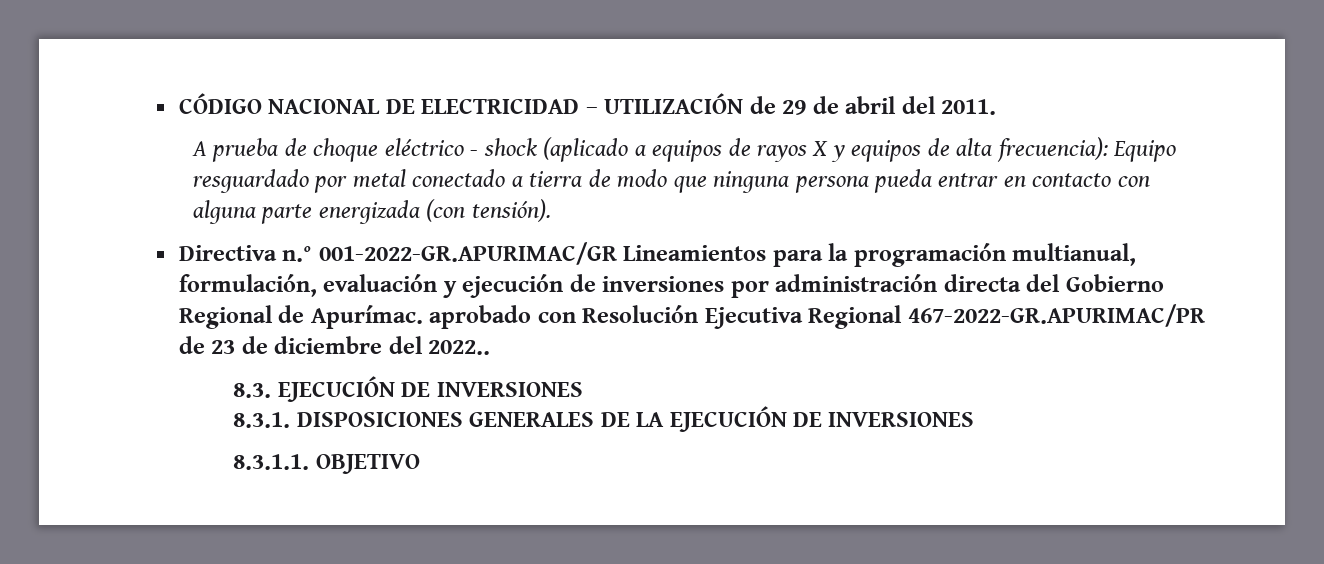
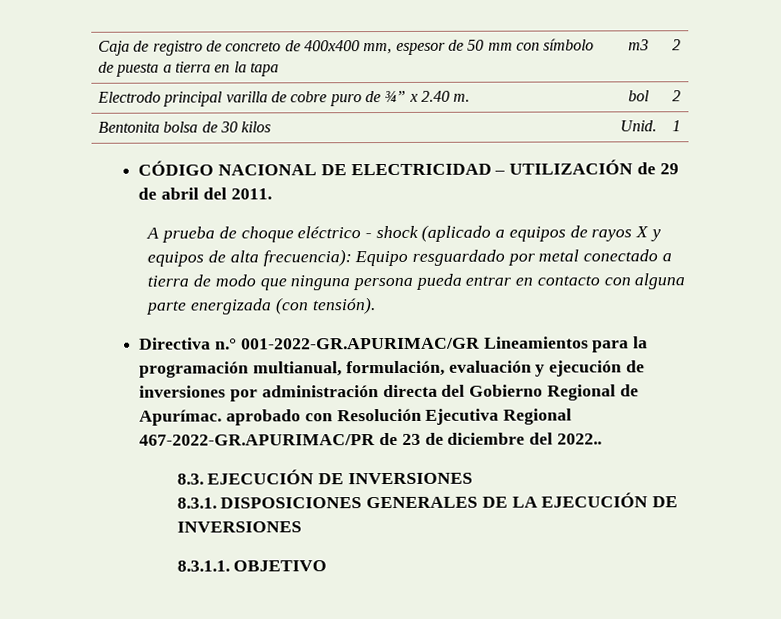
(178, 103) none -> [98,38,595,56] [98,61,280,77] [628,39,649,51] [671,39,681,51] [97,90,471,107] [628,90,650,102] [671,90,681,102] [98,121,272,133] [620,120,657,132] [671,120,681,132] Caja de registro de concreto de 400x400 mm, espesor de 50 mm con símbolo de puesta a tierra en la tapa | m3 | 2 // Electrodo principal varilla de cobre puro de ¾” x 2.40 m. | bol | 2 // Bentonita bolsa de 30 kilos | Unid. | 1 //

